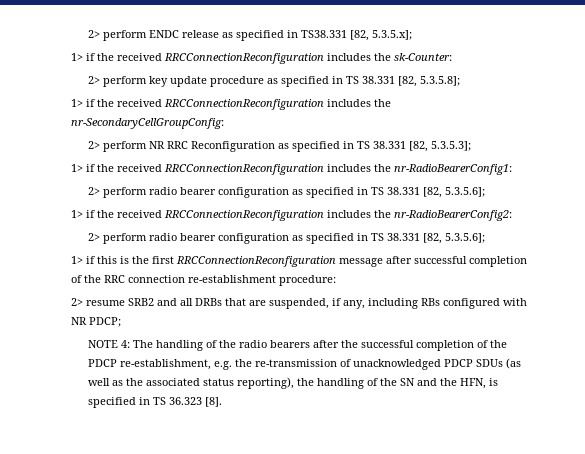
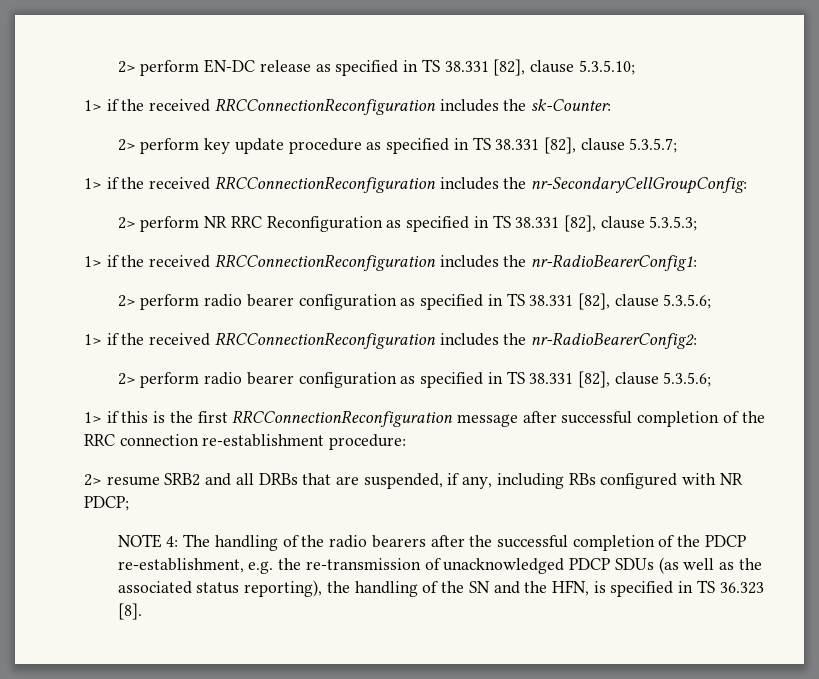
[88,30,180,41] 2> perform ENDC -> [117,59,256,76] 2> perform EN-DC
[301,30,413,41] TS38.331 [82, 5.3.5.x]; -> [421,59,635,76] TS 38.331 [82], clause 5.3.5.10;
[398,76,461,87] [82, 5.3.5.8]; -> [543,137,678,154] [82], clause 5.3.5.7;
[409,141,472,152] [82, 5.3.5.3]; -> [563,215,698,232] [82], clause 5.3.5.3;
[423,187,486,198] [82, 5.3.5.6]; -> [577,293,712,310] [82], clause 5.3.5.6;
[423,233,486,244] [82, 5.3.5.6]; -> [577,371,712,388] [82], clause 5.3.5.6;

